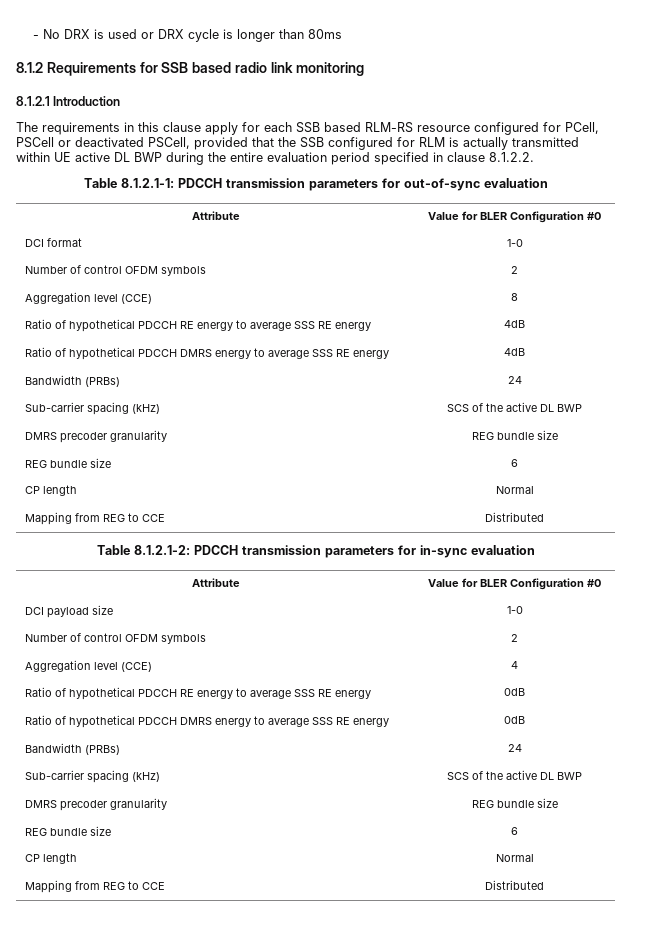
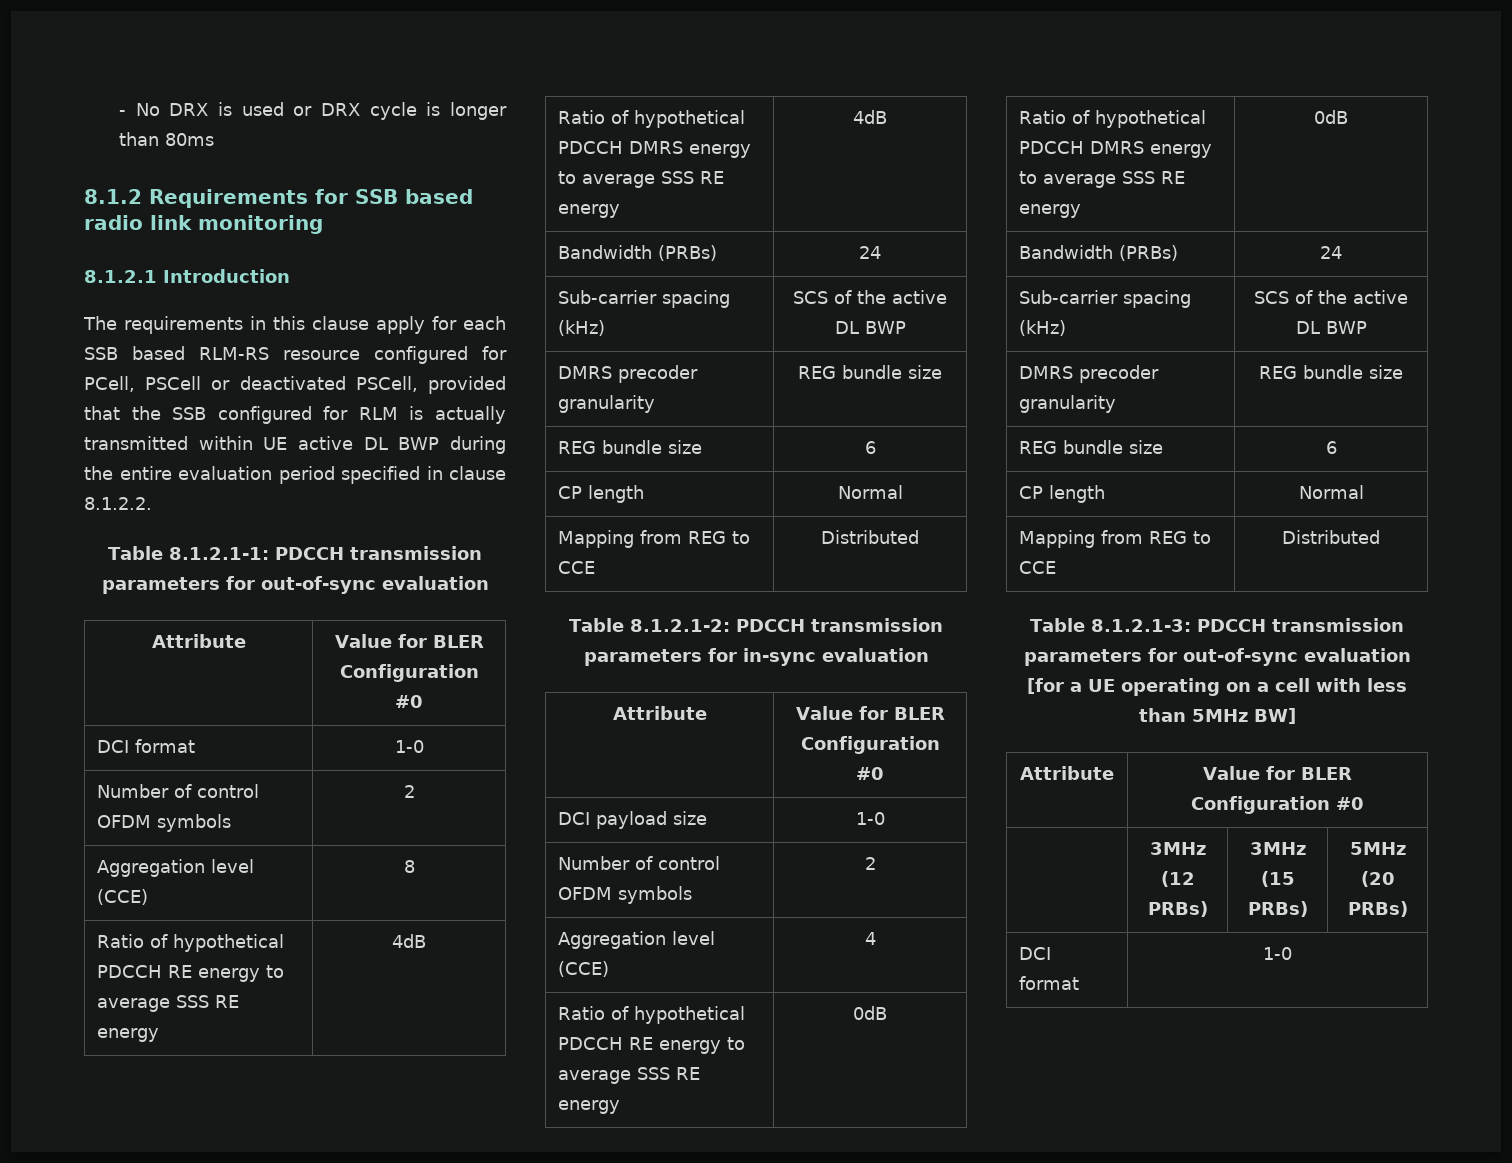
(544, 885) none -> [1030,618,1404,632] [1023,648,1411,666] [1027,678,1407,696] [1138,708,1296,724] [1020,766,1114,780] [1203,766,1352,780] [1191,796,1364,814] [1149,842,1206,855] [1160,871,1195,887] [1147,901,1208,917] [1249,842,1306,855] [1260,871,1295,887] [1247,901,1308,917] [1349,842,1406,855] [1360,871,1395,887] [1347,901,1408,917] [1018,947,1051,960] [1018,976,1079,990] [1263,947,1292,960] // Table 8.1.2.1-3: PDCCH transmission parameters for out-of-sync evaluation [for a UE operating on a cell with less than 5MHz BW] // Attribute | Value for BLER Configuration #0 // | 3MHz (12 PRBs) | 3MHz (15 PRBs) | 5MHz (20 PRBs) // DCI format | 1-0

